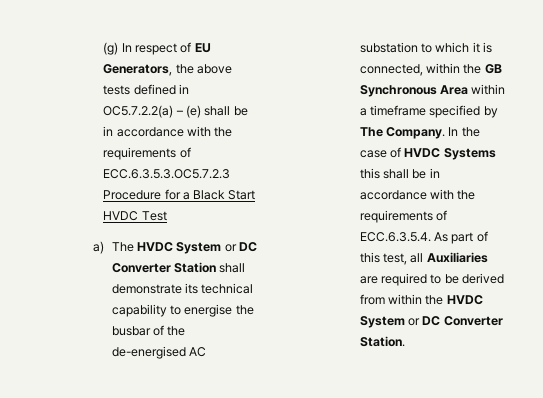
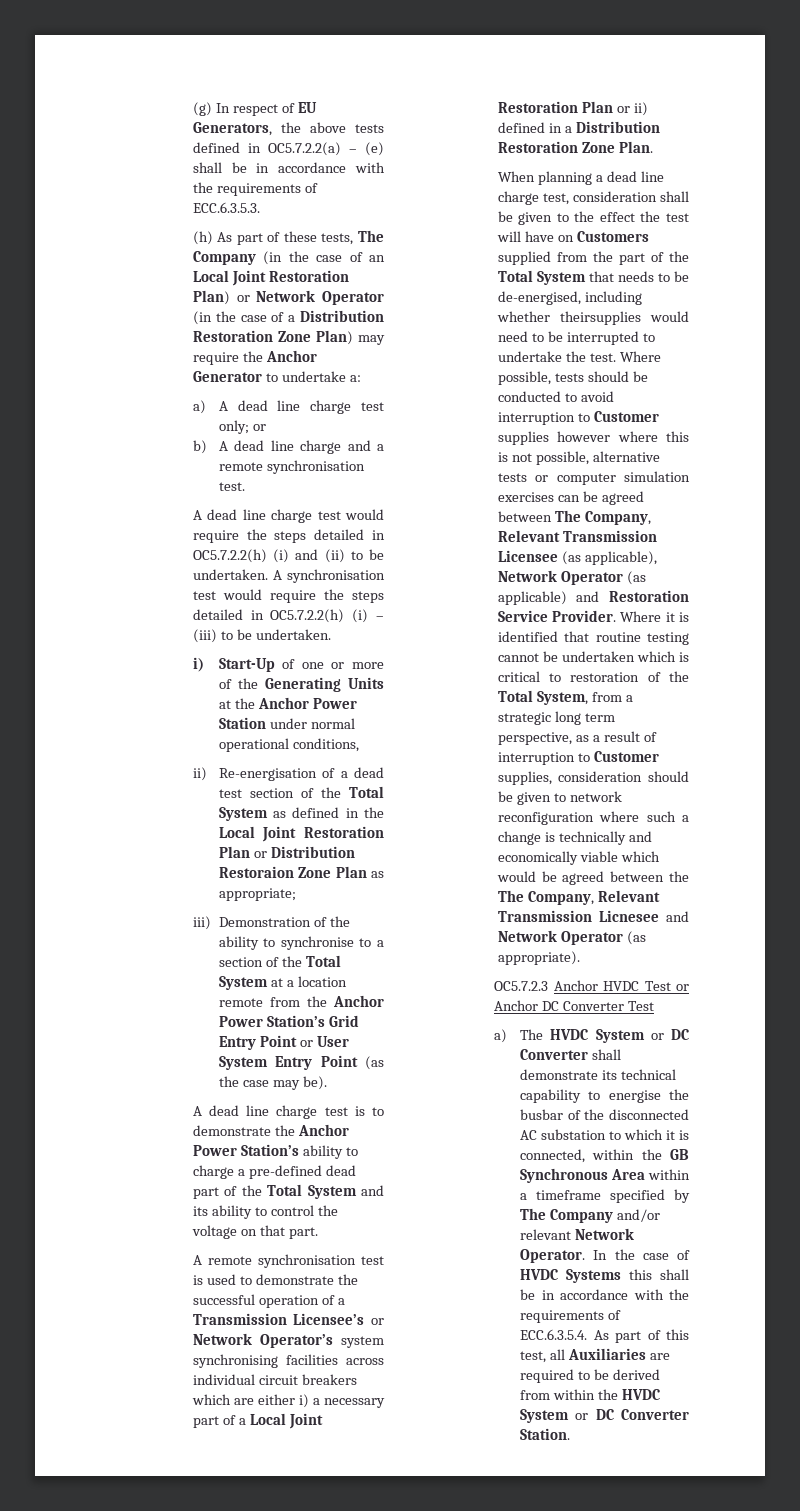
[103,169,231,179] [103,189,255,200] [103,211,139,221] ECC.6.3.5.3.OC5.7.2.3 Procedure for a Black Start HVDC -> [192,202,260,213] [192,230,385,245] [192,251,386,265] [192,270,349,286] [192,290,384,305] [192,310,384,325] [192,330,385,345] [192,350,317,365] [192,371,361,382] [192,400,384,414] [218,420,266,434] [192,440,384,454] [218,460,365,474] [218,482,245,491] [192,509,385,523] [192,529,386,543] [192,549,384,563] [192,569,385,583] [192,589,384,603] [192,609,385,623] [192,629,331,643] [192,657,385,672] [218,677,384,692] [218,697,357,709] [218,717,355,729] [218,738,359,752] [192,767,384,781] [218,786,385,798] [218,807,385,821] [218,826,384,842] [218,846,355,858] [218,866,384,878] [218,888,296,901] [192,916,350,930] [218,936,385,950] [218,955,341,967] [218,976,347,990] [218,995,384,1007] [218,1015,359,1027] [218,1035,349,1050] [218,1055,384,1070] [218,1076,327,1090] [192,1105,384,1119] [192,1124,349,1136] [192,1144,358,1159] [192,1165,356,1179] [192,1184,385,1199] [192,1205,338,1219] [191,1225,318,1239] [192,1254,384,1268] [192,1274,358,1285] [192,1294,345,1308] [192,1313,384,1325] [192,1333,384,1348] [192,1354,384,1368] [192,1374,357,1385] [191,1394,386,1408] [192,1413,323,1429] [497,101,648,116] [497,121,660,133] [497,141,653,153] [497,171,664,185] [497,191,689,205] [497,211,689,225] [496,231,649,242] [497,251,689,265] [497,270,689,285] [497,291,642,305] [496,311,689,325] [497,331,655,345] [497,351,661,362] [497,371,648,385] [497,391,614,402] [497,411,659,425] [497,431,689,445] [497,451,660,465] [497,471,690,485] [497,491,644,505] [497,510,651,525] [497,530,657,542] [497,550,657,565] [497,570,646,585] [497,590,689,605] [497,610,689,622] [497,631,689,645] [497,651,689,662] [497,671,689,682] [497,690,633,705] [497,711,615,725] [497,731,657,745] [497,751,659,765] [497,771,689,785] [497,791,622,805] [497,811,689,825] [497,831,652,845] [497,851,660,865] [496,871,689,885] [497,890,660,905] [497,910,689,922] [497,930,646,945] [497,951,580,965] [494,980,689,991] [494,1000,624,1011] ECC.6.3.5.3. // (h) As part of these tests, The Company (in the case of an Local Joint Restoration Plan) or Network Operator (in the case of a Distribution Restoration Zone Plan) may require the Anchor Generator to undertake a: // a) A dead line charge test only; or // b) A dead line charge and a remote synchronisation test. // A dead line charge test would require the steps detailed in OC5.7.2.2(h) (i) and (ii) to be undertaken. A synchronisation test would require the steps detailed in OC5.7.2.2(h) (i) – (iii) to be undertaken. // i) Start-Up of one or more of the Generating Units at the Anchor Power Station under normal operational conditions, // ii) Re-energisation of a dead test section of the Total System as defined in the Local Joint Restoration Plan or Distribution Restoraion Zone Plan as appropriate; // iii) Demonstration of the ability to synchronise to a section of the Total System at a location remote from the Anchor Power Station’s Grid Entry Point or User System Entry Point (as the case may be). // A dead line charge test is to demonstrate the Anchor Power Station’s ability to charge a pre-defined dead part of the Total System and its ability to control the voltage on that part. // A remote synchronisation test is used to demonstrate the successful operation of a Transmission Licensee’s or Network Operator’s system synchronising facilities across individual circuit breakers which are either i) a necessary part of a Local Joint Restoration Plan or ii) defined in a Distribution Restoration Zone Plan. // When planning a dead line charge test, consideration shall be given to the effect the test will have on Customers supplied from the part of the Total System that needs to be de-energised, including whether theirsupplies would need to be interrupted to undertake the test. Where possible, tests should be conducted to avoid interruption to Customer supplies however where this is not possible, alternative tests or computer simulation exercises can be agreed between The Company, Relevant Transmission Licensee (as applicable), Network Operator (as applicable) and Restoration Service Provider. Where it is identified that routine testing cannot be undertaken which is critical to restoration of the Total System, from a strategic long term perspective, as a result of interruption to Customer supplies, consideration should be given to network reconfiguration where such a change is technically and economically viable which would be agreed between the The Company, Relevant Transmission Licnesee and Network Operator (as appropriate). // OC5.7.2.3 Anchor HVDC Test or Anchor DC Converter
[173,262,216,273] Station -> (589, 1054) none
[111,346,186,359] de-energised -> [609,1109,689,1120] disconnected
[385,127,445,139] Company. -> [549,1209,660,1223] [520,1228,634,1240] [520,1249,586,1263] Company and/or relevant Network Operator.

